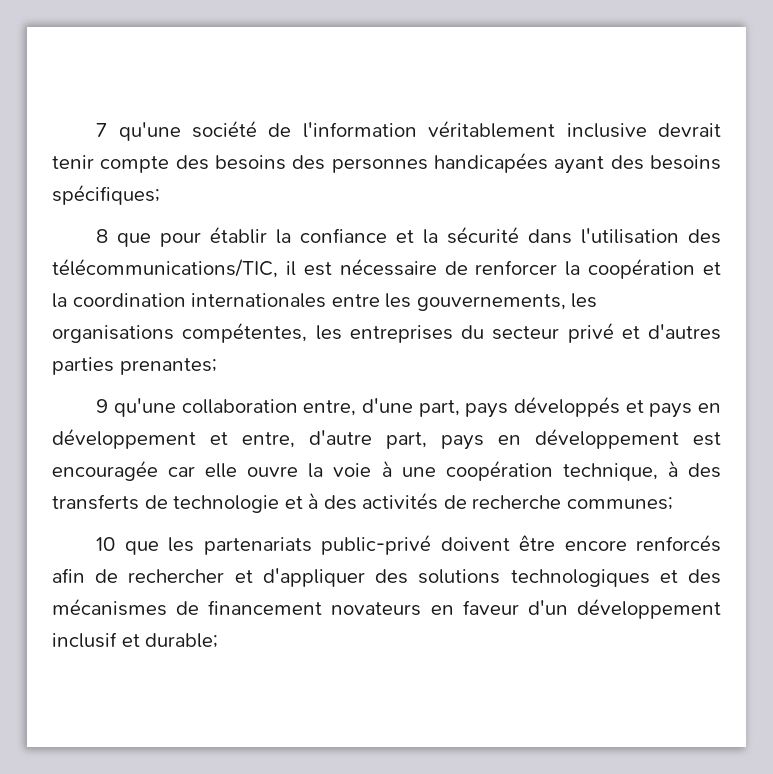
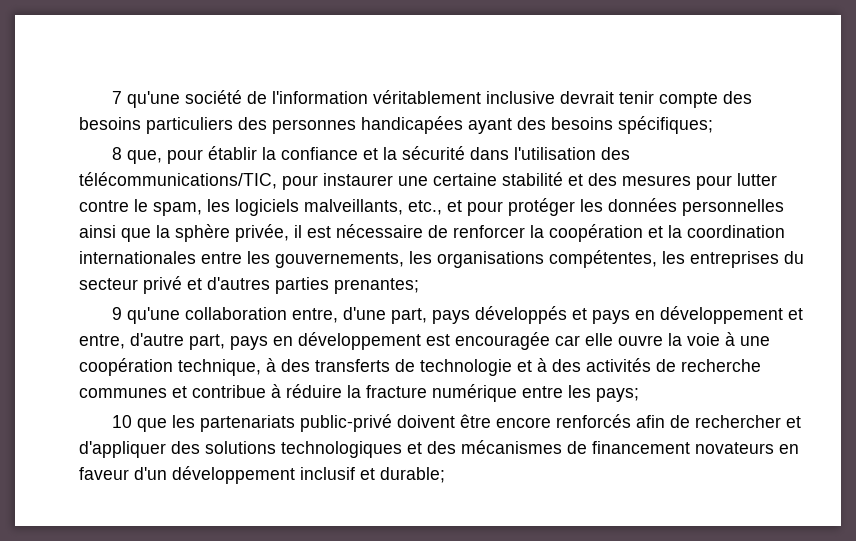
(286, 162) none -> [146,117,233,134] particuliers
[117,233,152,247] que -> [126,150,162,164] que,
(278, 268) none -> [282,172,777,190] [79,198,784,216] [79,224,289,242] pour instaurer une certaine stabilité et des mesures pour lutter contre le spam, les logiciels malveillants, etc., et pour protéger les données personnelles ainsi que la sphère privée,
[566,497,673,510] communes; -> [79,384,639,402] communes et contribue à réduire la fracture numérique entre les pays;

